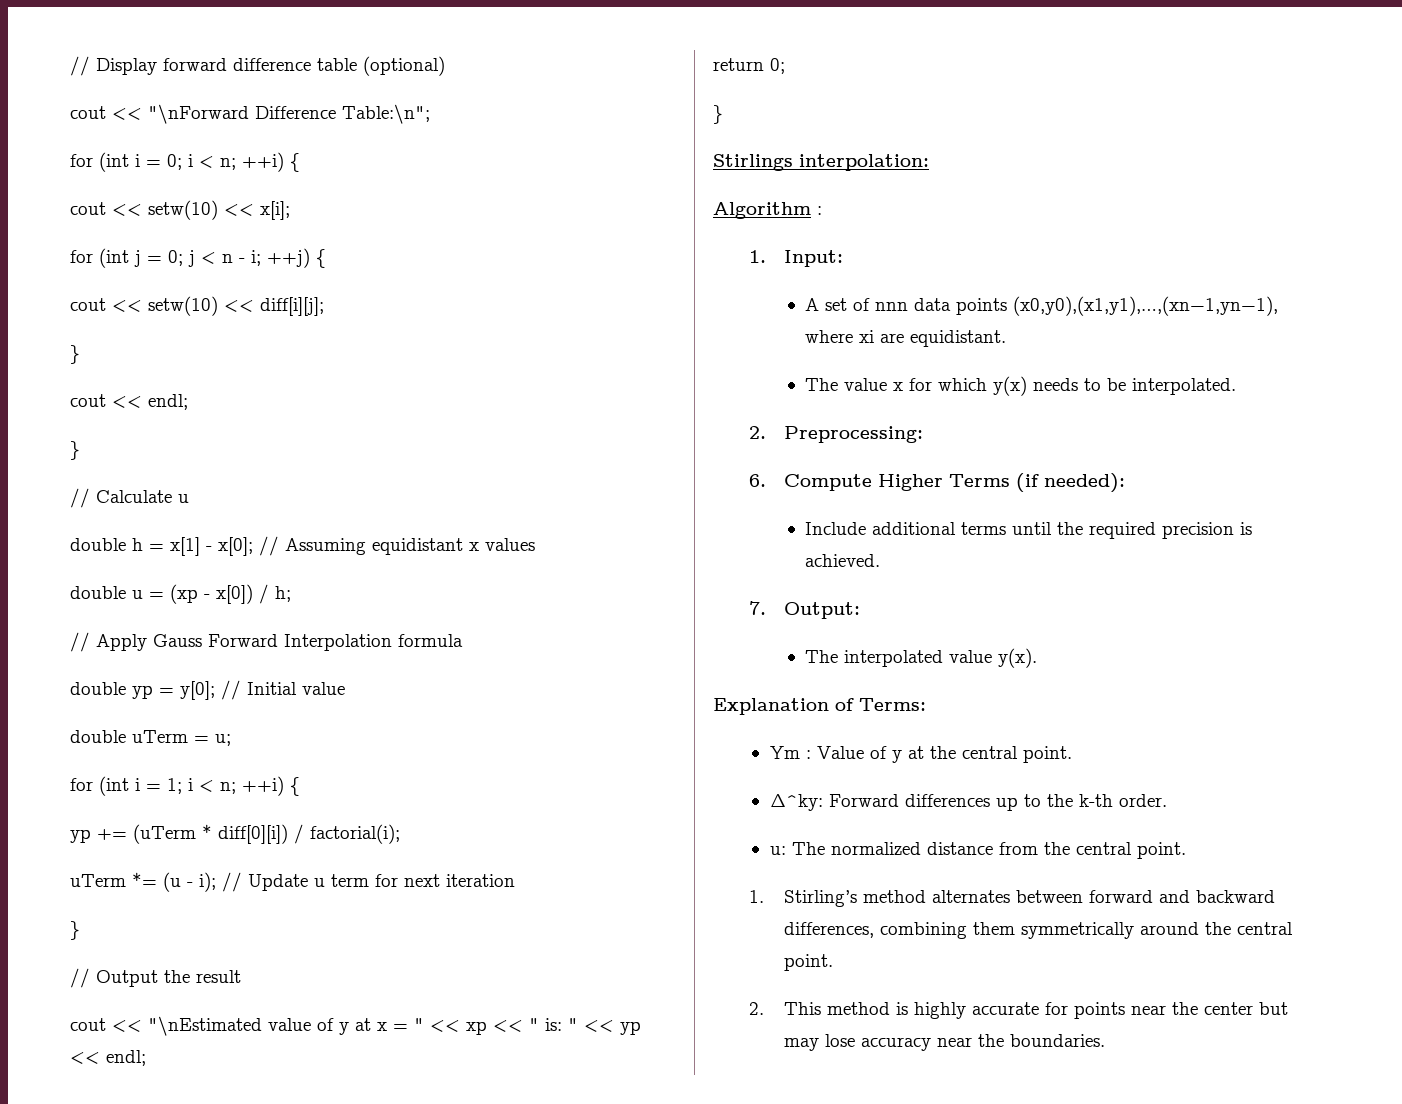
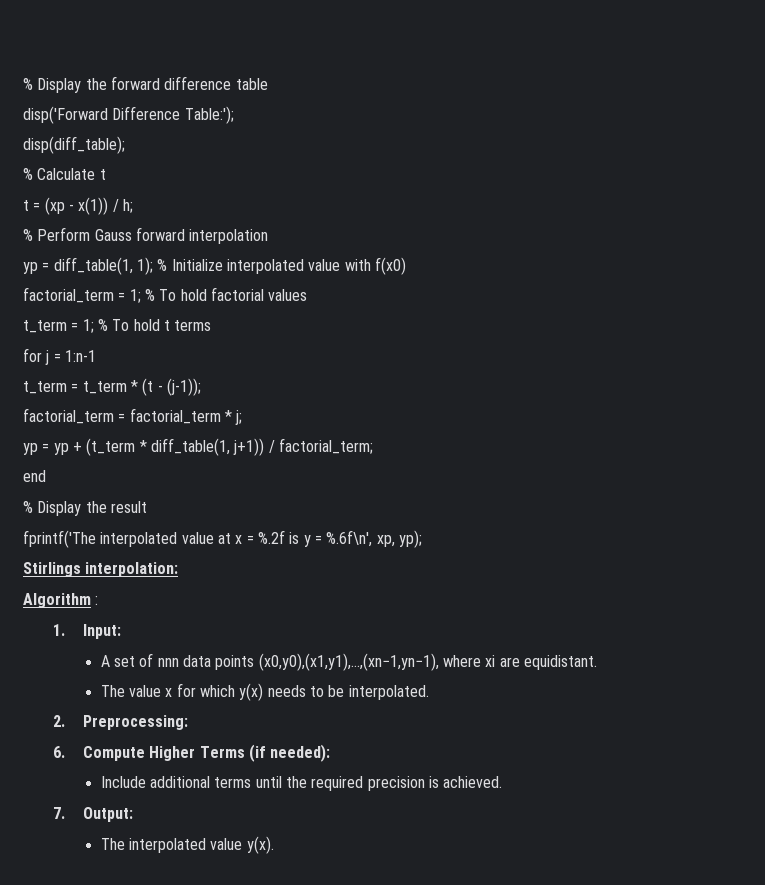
[70,56,157,76] // Display -> [23,78,107,93] % Display the
[363,56,445,76] [70,104,430,124] [70,152,300,172] [70,200,290,220] [70,248,326,268] [70,296,324,316] [70,345,80,364] [70,394,188,410] [70,441,80,460] [70,488,189,508] [70,536,535,556] [70,586,143,599] (optional) // cout << "\nForward Difference Table:\n"; // for (int i = 0; i < n; ++i) { // cout << setw(10) << x[i]; // for (int j = 0; j < n - i; ++j) { // cout << setw(10) << diff[i][j]; // } // cout << endl; // } // // Calculate u // double h = x[1] - x[0]; // Assuming equidistant x values // double u -> [23,106,234,124] [23,136,125,154] [23,168,106,180] [23,200,29,211] // disp('Forward Difference Table:'); // disp(diff_table); // % Calculate t // t
[216,584,253,604] x[0]) -> [78,197,109,215] x(1))
[70,632,463,652] [70,680,345,700] [70,730,231,746] [70,776,300,796] [70,824,400,844] [70,872,515,892] [70,921,80,940] [70,968,241,988] [70,1016,641,1036] [70,1050,146,1066] [713,58,785,74] [713,105,723,124] // Apply Gauss Forward Interpolation formula // double yp = y[0]; // Initial value // double uTerm = u; // for (int i = 1; i < n; ++i) { // yp += (uTerm * diff[0][i]) / factorial(i); // uTerm *= (u - i); // Update u term for next iteration // } // // Output the result // cout << "\nEstimated value of y at x = " << xp << " is: " << yp << endl; // return 0; // } -> [23,227,269,244] [23,257,406,275] [23,287,308,303] [23,319,212,333] [23,348,96,365] [23,378,201,396] [23,408,243,425] [23,438,373,456] [23,470,46,482] [23,501,147,516] [23,530,422,548] % Perform Gauss forward interpolation // yp = diff_table(1, 1); % Initialize interpolated value with f(x0) // factorial_term = 1; % To hold factorial values // t_term = 1; % To hold t terms // for j = 1:n-1 // t_term = t_term * (t - (j-1)); // factorial_term = factorial_term * j; // yp = yp + (t_term * diff_table(1, j+1)) / factorial_term; // end // % Display the result // fprintf('The interpolated value at x = %.2f is y = %.6f\n', xp, yp);
[713,698,926,715] [769,746,1072,763] [769,794,1167,811] [769,842,1186,859] [748,890,1276,907] [784,922,1294,939] [784,954,834,971] [748,1002,1289,1019] [784,1034,1106,1051] // Explanation of Terms: // Ym : Value of y at the central point. // Δ^ky: Forward differences up to the k-th order. // u: The normalized distance from the central point. // 1. Stirling’s method alternates between forward and backward differences, combining them symmetrically around the central point. // 2. This method is highly accurate for points near the center but may lose accuracy near the boundaries. -> (274, 845) none

